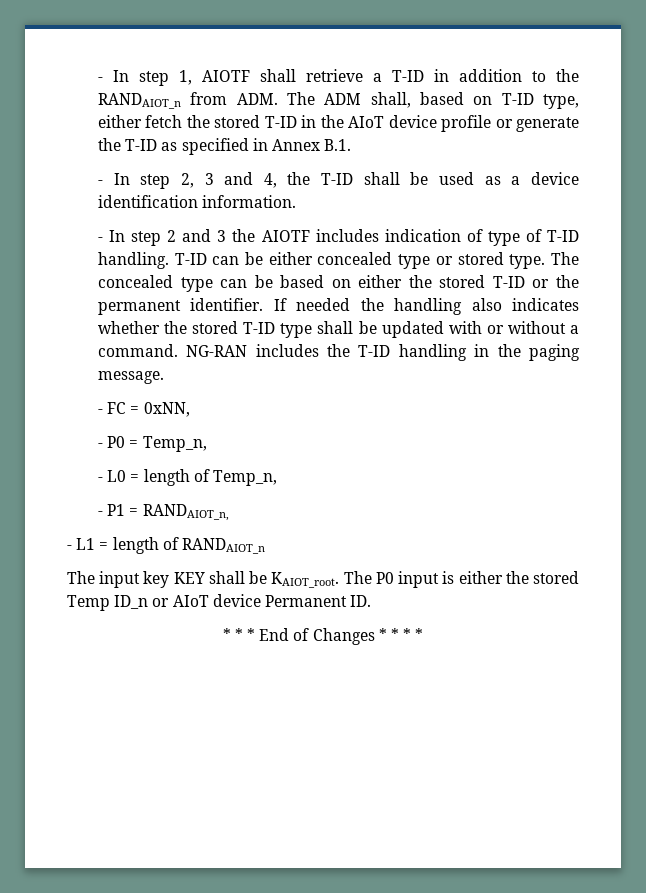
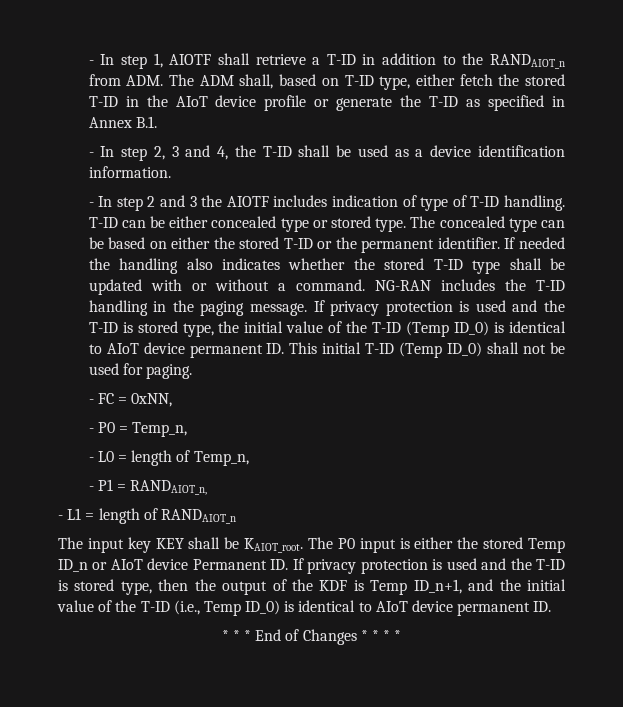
(164, 377) none -> [313,300,565,316] [88,321,566,337] [88,342,565,358] [88,363,193,379] If privacy protection is used and the T-ID is stored type, the initial value of the T-ID (Temp ID_0) is identical to AIoT device permanent ID. This initial T-ID (Temp ID_0) shall not be used for paging.
(372, 601) none -> [292,558,565,574] [58,579,566,595] [57,600,552,616] If privacy protection is used and the T-ID is stored type, then the output of the KDF is Temp ID_n+1, and the initial value of the T-ID (i.e., Temp ID_0) is identical to AIoT device permanent ID.

